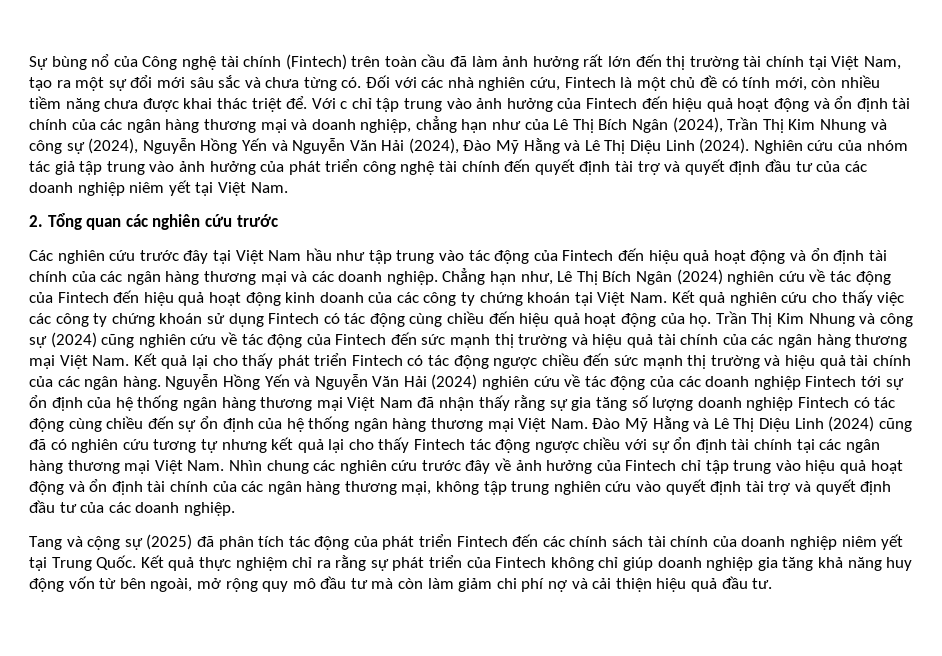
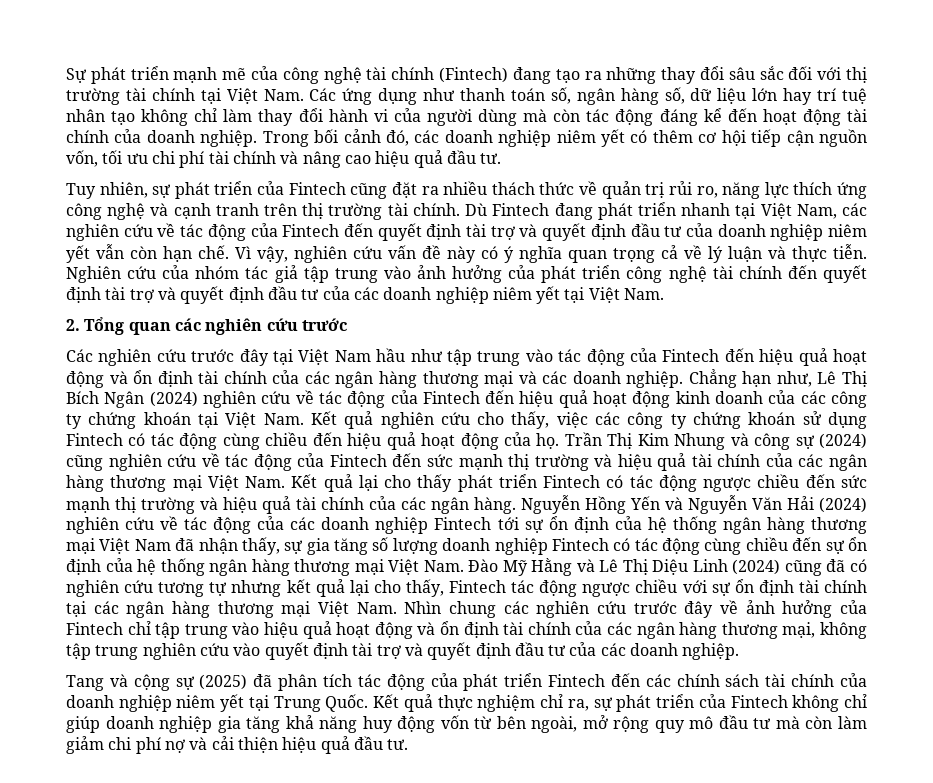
[51,54,662,70] bùng nổ của Công nghệ tài chính (Fintech) trên toàn cầu đã làm ảnh hưởng rất lớn đến -> [90,66,842,84] phát triển mạnh mẽ của công nghệ tài chính (Fintech) đang tạo ra những thay đổi sâu sắc đối với
[863,56,901,70] [29,75,880,91] [29,96,911,112] [29,116,887,133] [29,138,750,154] Nam, tạo ra một sự đổi mới sâu sắc và chưa từng có. Đối với các nhà nghiên cứu, Fintech là một chủ đề có tính mới, còn nhiều tiềm năng chưa được khai thác triệt để. Với c chỉ tập trung vào ảnh hưởng của Fintech đến hiệu quả hoạt động và ổn định tài chính của các ngân hàng thương mại và doanh nghiệp, chẳng hạn như của Lê Thị Bích Ngân (2024), Trần Thị Kim Nhung và công sự (2024), Nguyễn Hồng Yến và Nguyễn Văn Hải (2024), Đào Mỹ Hằng và Lê Thị Diệu Linh (2024). -> [263,87,868,105] [66,108,867,126] [66,129,868,147] [66,150,502,168] [66,181,867,199] [66,202,868,220] [66,223,868,241] [66,244,867,263] Nam. Các ứng dụng như thanh toán số, ngân hàng số, dữ liệu lớn hay trí tuệ nhân tạo không chỉ làm thay đổi hành vi của người dùng mà còn tác động đáng kể đến hoạt động tài chính của doanh nghiệp. Trong bối cảnh đó, các doanh nghiệp niêm yết có thêm cơ hội tiếp cận nguồn vốn, tối ưu chi phí tài chính và nâng cao hiệu quả đầu tư. // Tuy nhiên, sự phát triển của Fintech cũng đặt ra nhiều thách thức về quản trị rủi ro, năng lực thích ứng công nghệ và cạnh tranh trên thị trường tài chính. Dù Fintech đang phát triển nhanh tại Việt Nam, các nghiên cứu về tác động của Fintech đến quyết định tài trợ và quyết định đầu tư của doanh nghiệp niêm yết vẫn còn hạn chế. Vì vậy, nghiên cứu vấn đề này có ý nghĩa quan trọng cả về lý luận và thực tiễn.
[841,290,873,306] thấy -> [511,411,550,429] thấy,
[478,395,546,411] thấy rằng -> [241,537,280,555] thấy,
[378,437,410,453] thấy -> [405,579,444,597] thấy,
[316,555,367,571] ra rằng -> [567,699,589,711] ra,

